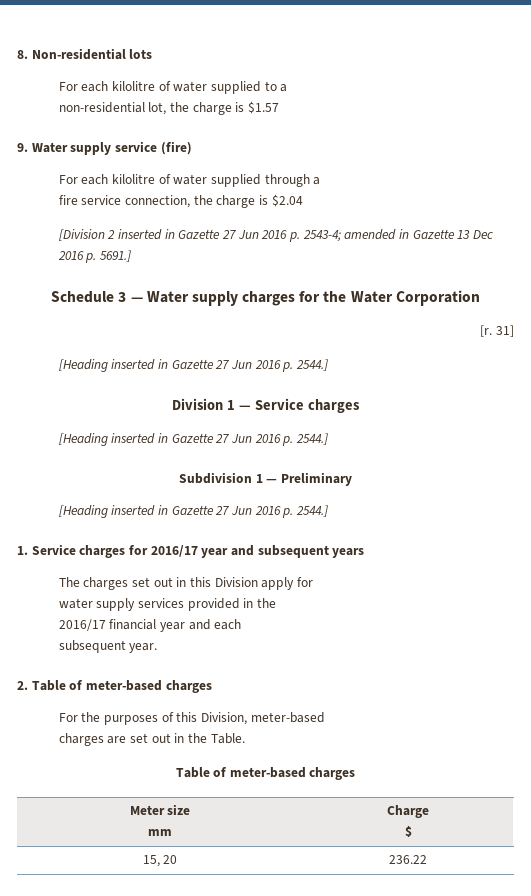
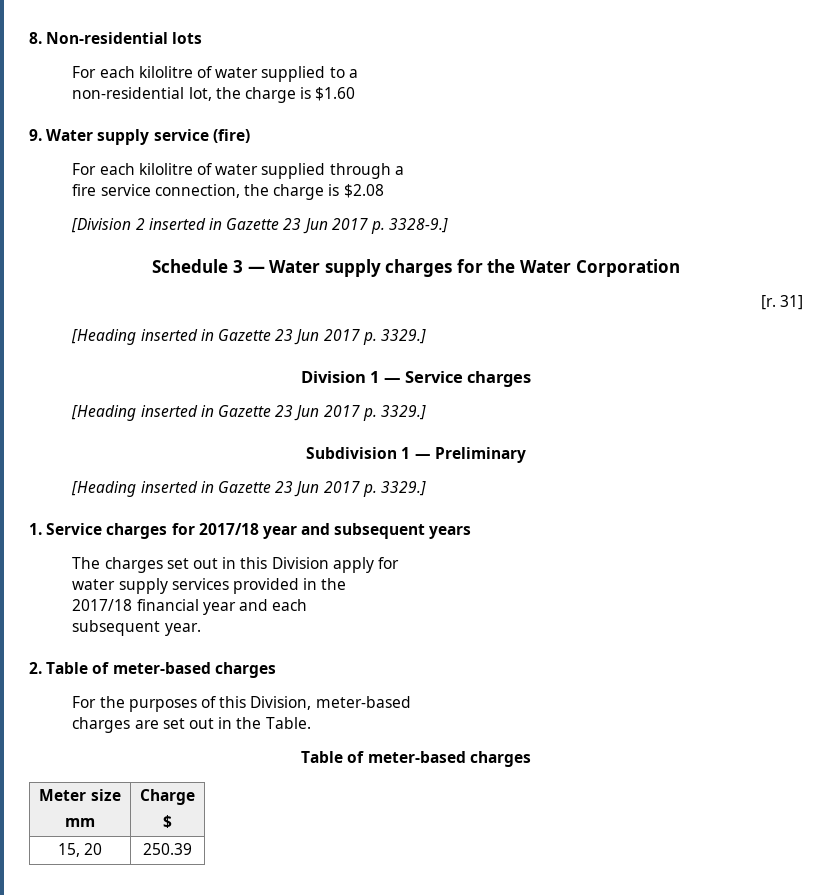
[248,101,280,114] $1.57 -> [315,87,356,101] $1.60
[271,194,303,207] $2.04 -> [343,184,384,198] $2.08
[222,229,493,242] [57,250,132,263] 27 Jun 2016 p. 2543-4; amended in Gazette 13 Dec 2016 p. 5691.] -> [283,218,449,234] 23 Jun 2017 p. 3328-9.]
[215,359,328,372] 27 Jun 2016 p. 2544.] -> [275,329,426,345] 23 Jun 2017 p. 3329.]
[215,433,328,446] 27 Jun 2016 p. 2544.] -> [275,405,426,421] 23 Jun 2017 p. 3329.]
[215,505,328,518] 27 Jun 2016 p. 2544.] -> [275,481,426,497] 23 Jun 2017 p. 3329.]
[150,545,198,557] 2016/17 -> [198,523,259,535] 2017/18
[58,619,106,631] 2016/17 -> [72,599,133,611] 2017/18
[388,855,427,864] 236.22 -> [143,843,192,855] 250.39

